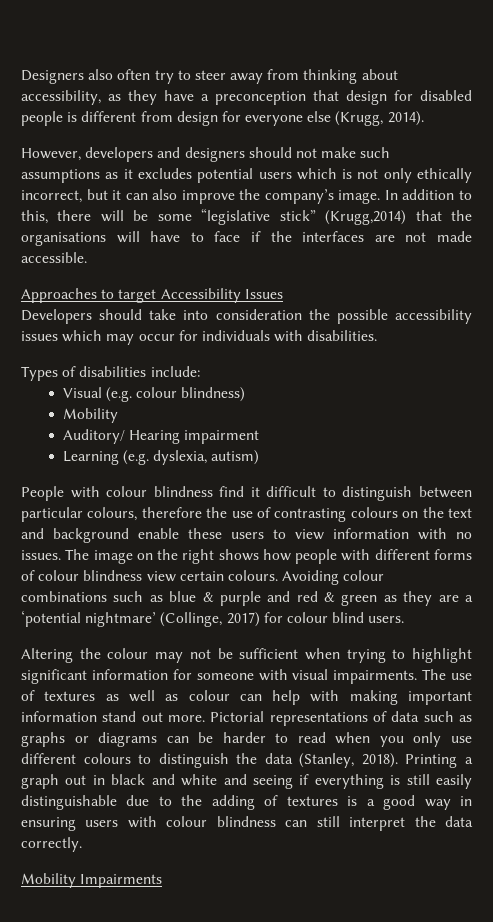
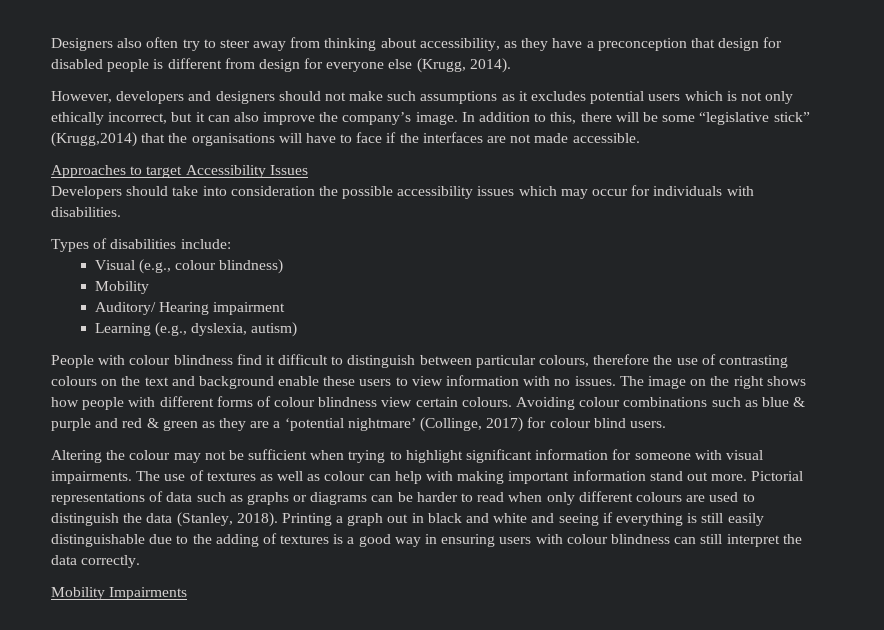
[105,387,132,402] (e.g. -> [138,259,171,274] (e.g.,
[122,450,149,465] (e.g. -> [154,322,187,337] (e.g.,
[379,732,473,747] [21,753,131,764] you only use different colours -> [546,491,739,505] only different colours are used

